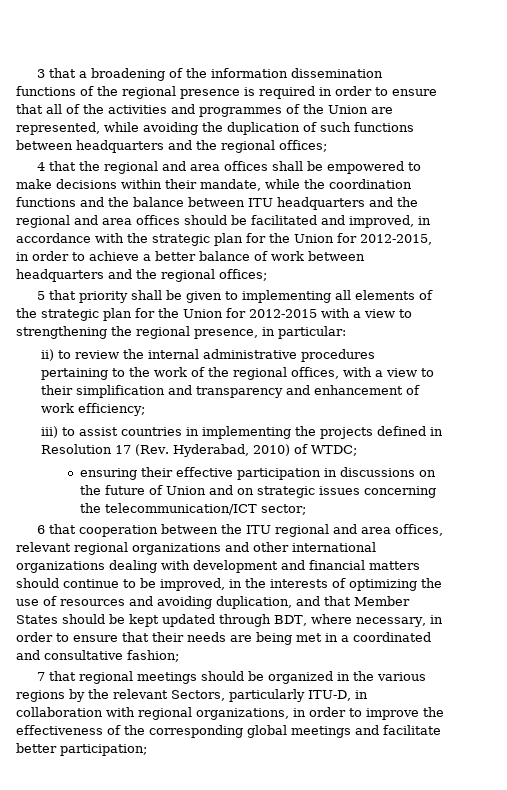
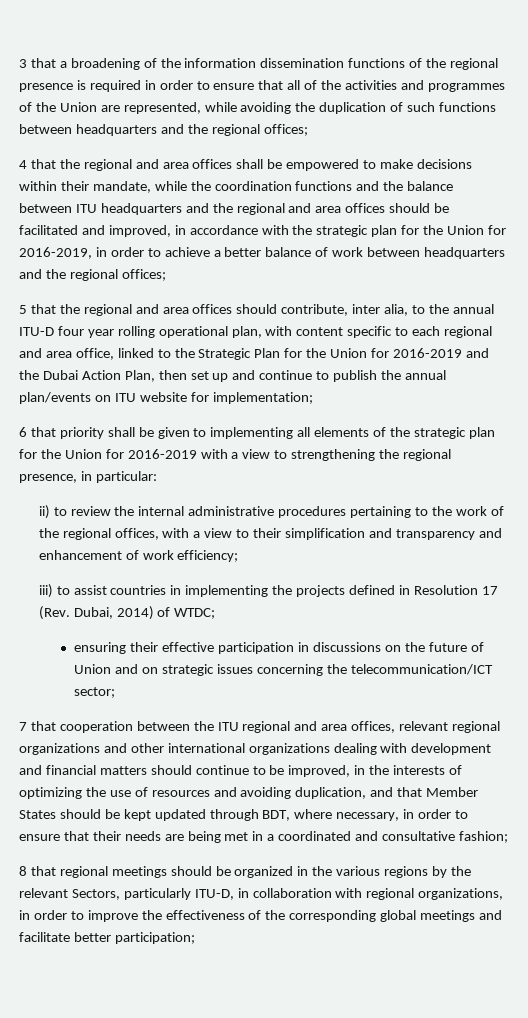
[360,234,432,245] 2012-2015, -> [19,247,92,259] 2016-2019,
(76, 295) none -> [59,304,494,316] [19,326,493,338] [19,348,489,360] [19,370,446,382] [19,392,313,404] [19,427,56,437] the regional and area offices should contribute, inter alia, to the annual ITU-D four year rolling operational plan, with content specific to each regional and area office, linked to the Strategic Plan for the Union for 2016-2019 and the Dubai Action Plan, then set up and continue to publish the annual plan/events on ITU website for implementation; // 6 that
[249,309,317,318] 2012-2015 -> [127,449,197,459] 2016-2019
[172,444,290,457] Hyderabad, 2010) -> [73,606,154,620] Dubai, 2014)
[36,525,45,534] 6 -> [19,722,27,731] 7
[36,672,45,681] 7 -> [19,866,27,876] 8

